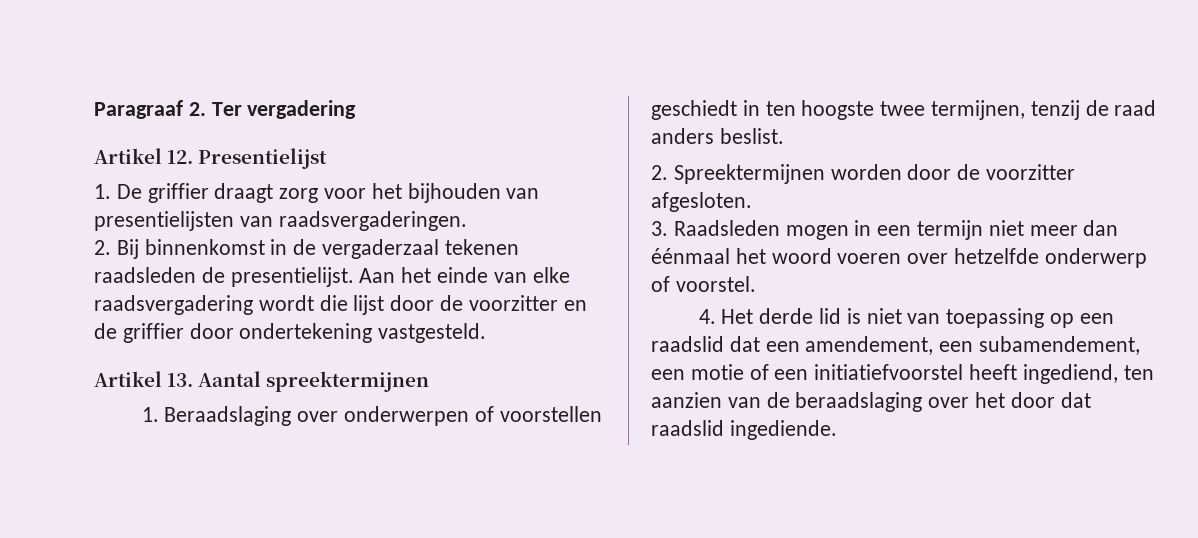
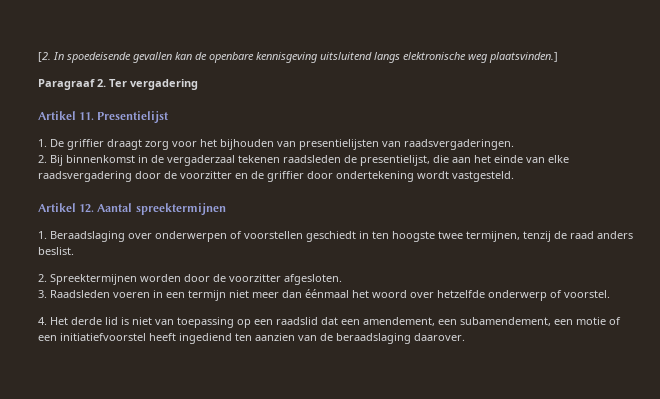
(94, 109) none -> [38,52,558,63] [2. In spoedeisende gevallen kan de openbare kennisgeving uitsluitend langs elektronische weg plaatsvinden.] //
[167,150,194,164] 12. -> [79,112,95,120] 11.
[230,267,396,287] presentielijst. Aan -> [360,155,471,166] presentielijst, die aan
[258,295,385,315] wordt die lijst -> (132, 176) none
(373, 333) none -> [417,171,449,179] wordt
[167,373,194,387] 13. -> [79,204,95,213] 12.
[785,225,849,240] mogen -> [113,292,150,298] voeren
[837,253,902,264] voeren -> (407, 294) none
[1022,364,1118,384] ingediend, -> [179,333,232,344] ingediend
[928,392,1091,408] [651,420,837,440] over het door dat raadslid ingediende. -> [414,333,465,341] daarover.

